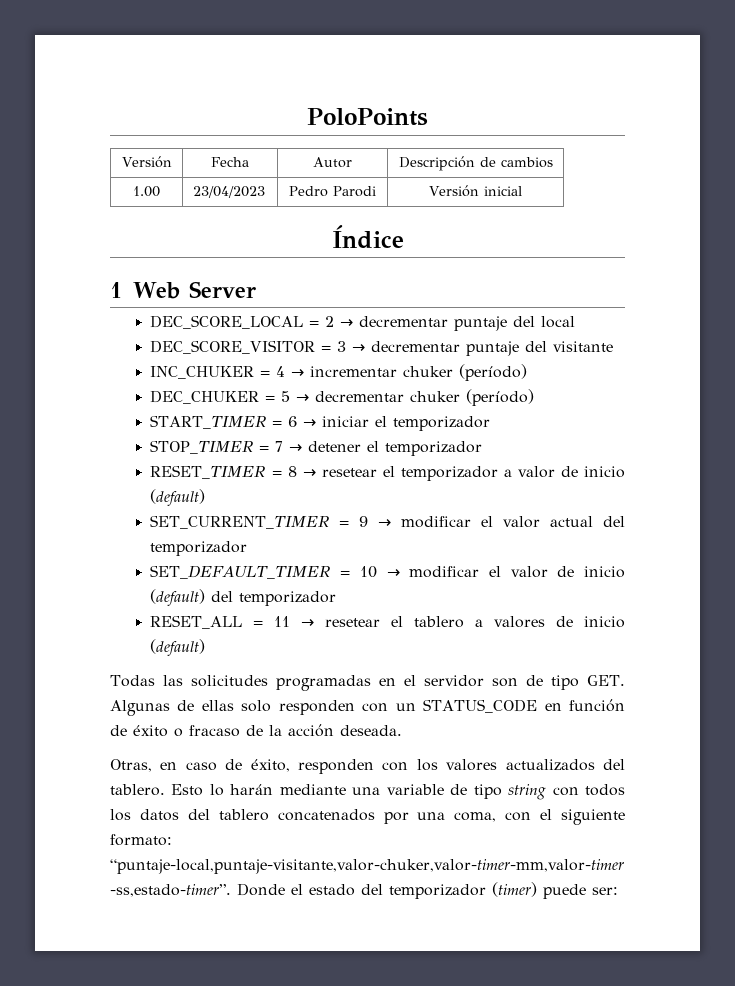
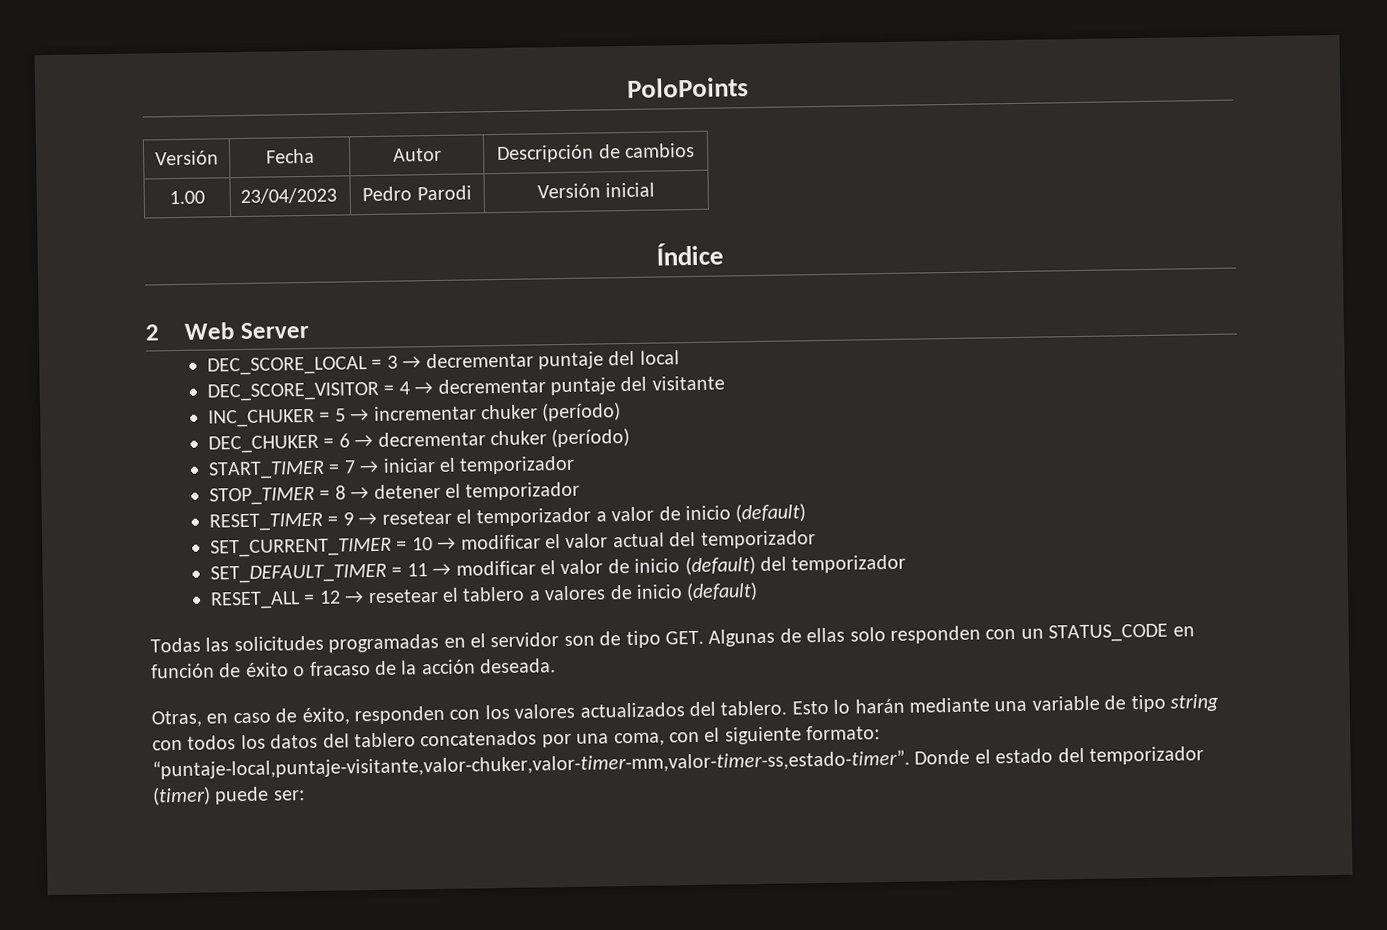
[110,282,122,298] 1 -> [145,324,159,341] 2
[325,316,335,327] 2 -> [386,355,398,369] 3
[337,341,347,352] 3 -> [398,381,410,395] 4
[276,366,286,377] 4 -> [334,408,346,422] 5
[281,391,291,402] 5 -> [338,433,350,448] 6
[288,416,298,427] 6 -> [343,460,356,474] 7
[275,441,284,452] 7 -> [334,485,346,500] 8
[287,466,297,477] 8 -> [342,512,354,526] 9
[359,516,369,527] 9 -> [411,537,433,551] 10
[359,566,377,578] 10 -> [406,563,428,577] 11
[274,616,291,627] 11 -> [318,590,341,604] 12

